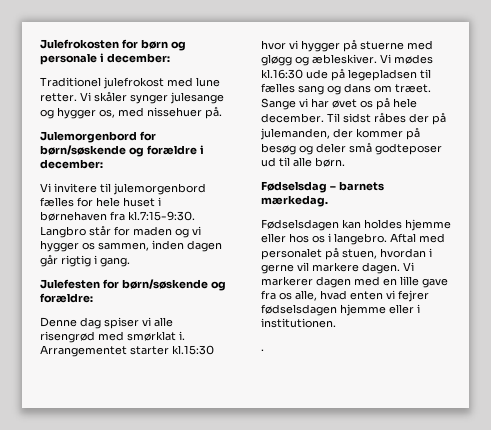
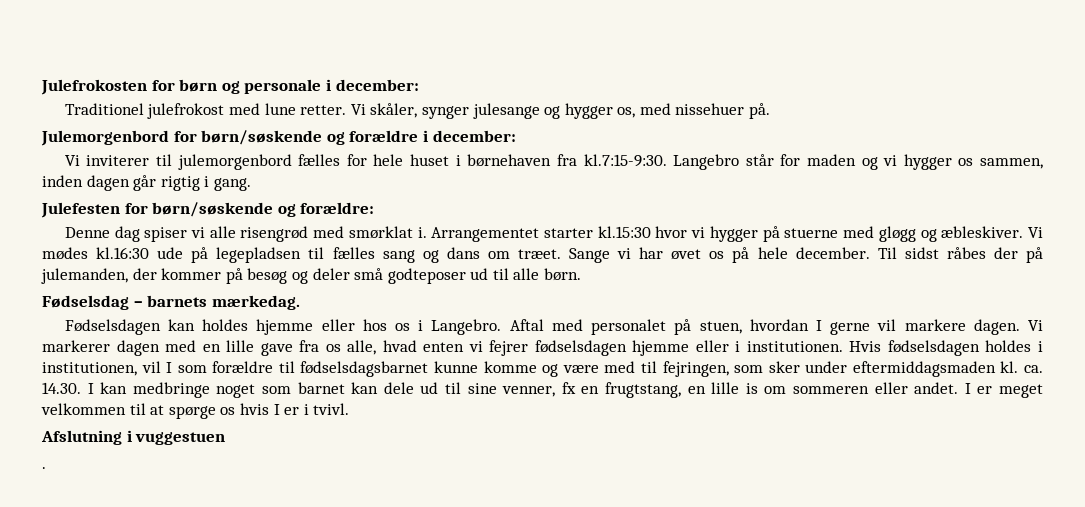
[94,91,127,102] skåler -> [370,103,418,118] skåler,
[54,183,97,193] invitere -> [86,155,150,166] inviterer
[40,226,86,238] Langbro -> [673,154,740,170] Langebro
[334,233,387,245] langebro. -> [431,319,502,335] Langebro.
[429,248,432,257] i -> [815,320,822,331] I
(336, 323) none -> [849,340,1043,356] [42,361,1043,377] [42,382,1044,398] [41,403,350,419] [41,430,226,445] Hvis fødselsdagen holdes i institutionen, vil I som forældre til fødselsdagsbarnet kunne komme og være med til fejringen, som sker under eftermiddagsmaden kl. ca. 14.30. I kan medbringe noget som barnet kan dele ud til sine venner, fx en frugtstang, en lille is om sommeren eller andet. I er meget velkommen til at spørge os hvis I er i tvivl. // Afslutning i vuggestuen

